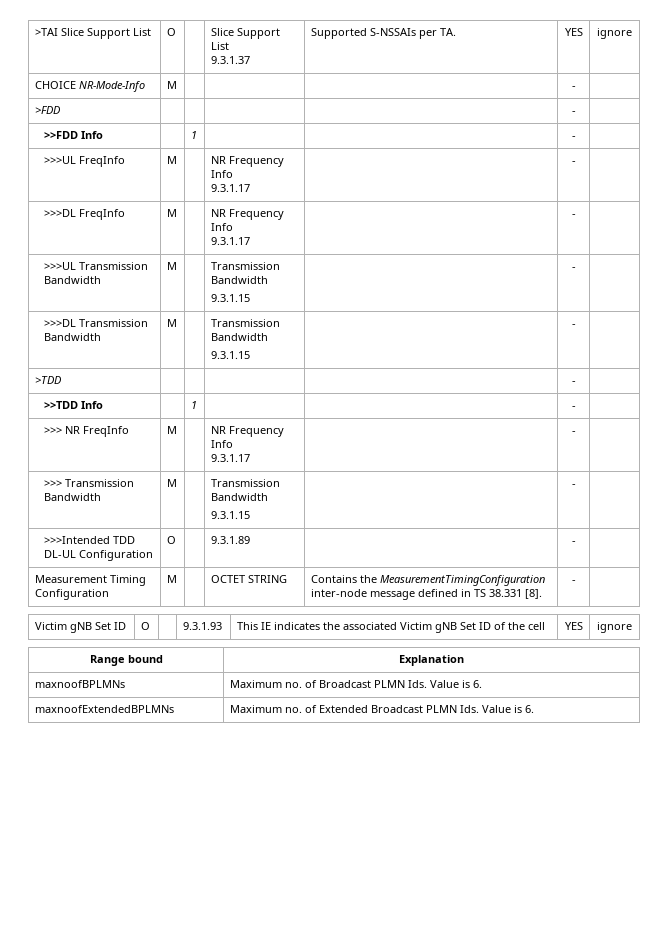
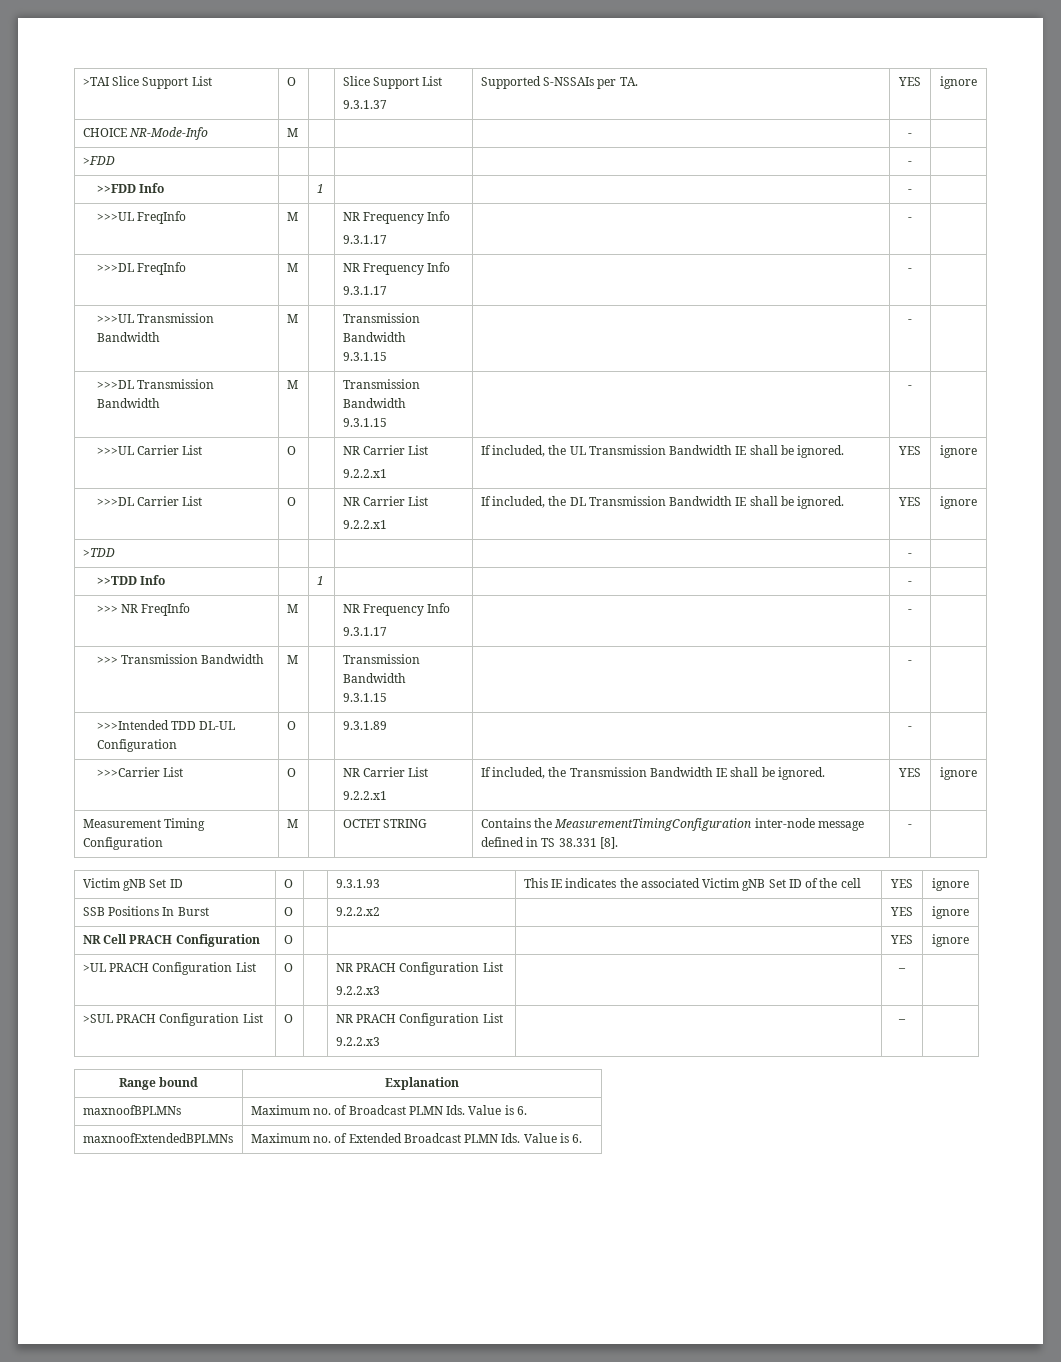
(576, 325) none -> [97,445,203,455] [286,446,296,455] [342,445,429,455] [342,469,387,478] [480,445,845,458] [898,446,921,455] [940,445,977,458] [97,496,203,506] [286,497,296,506] [342,496,429,506] [342,520,387,529] [480,496,845,509] [898,497,921,506] [940,496,977,509] // >>>UL Carrier List | O | | NR Carrier List // 9.2.2.x1 | If included, the UL Transmission Bandwidth IE shall be ignored. | YES | ignore // >>>DL Carrier List | O | | NR Carrier List // 9.2.2.x1 | If included, the DL Transmission Bandwidth IE shall be ignored. | YES | ignore
(576, 542) none -> [97,767,184,777] [286,768,296,777] [342,767,429,777] [342,791,387,800] [480,767,825,780] [898,768,921,777] [940,767,977,780] // >>>Carrier List | O | | NR Carrier List // 9.2.2.x1 | If included, the Transmission Bandwidth IE shall be ignored. | YES | ignore
(632, 627) none -> [82,906,209,916] [283,907,293,916] [335,907,380,916] [890,907,913,916] [932,906,969,919] [82,934,260,947] [283,935,293,944] [890,935,913,944] [932,934,969,947] [82,962,256,975] [283,963,293,972] [335,962,503,975] [335,986,380,995] [898,968,906,972] [82,1013,263,1026] [283,1014,293,1023] [335,1013,503,1026] [335,1037,380,1046] [898,1019,906,1023] // SSB Positions In Burst | O | | 9.2.2.x2 | | YES | ignore // NR Cell PRACH Configuration | O | | | | YES | ignore // >UL PRACH Configuration List | O | | NR PRACH Configuration List // 9.2.2.x3 | | – | // >SUL PRACH Configuration List | O | | NR PRACH Configuration List // 9.2.2.x3 | | – |

